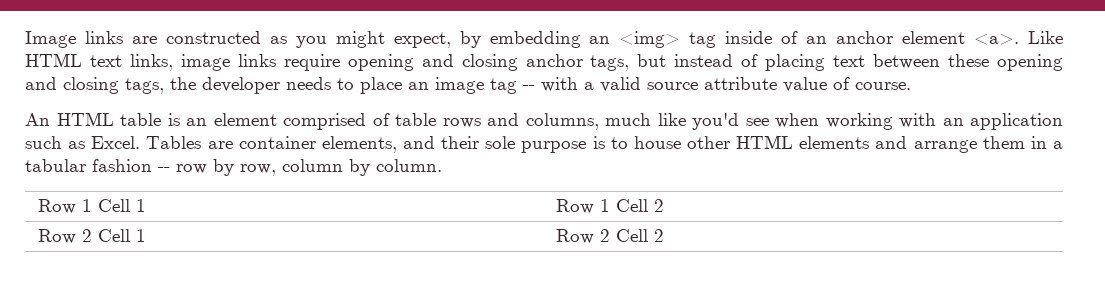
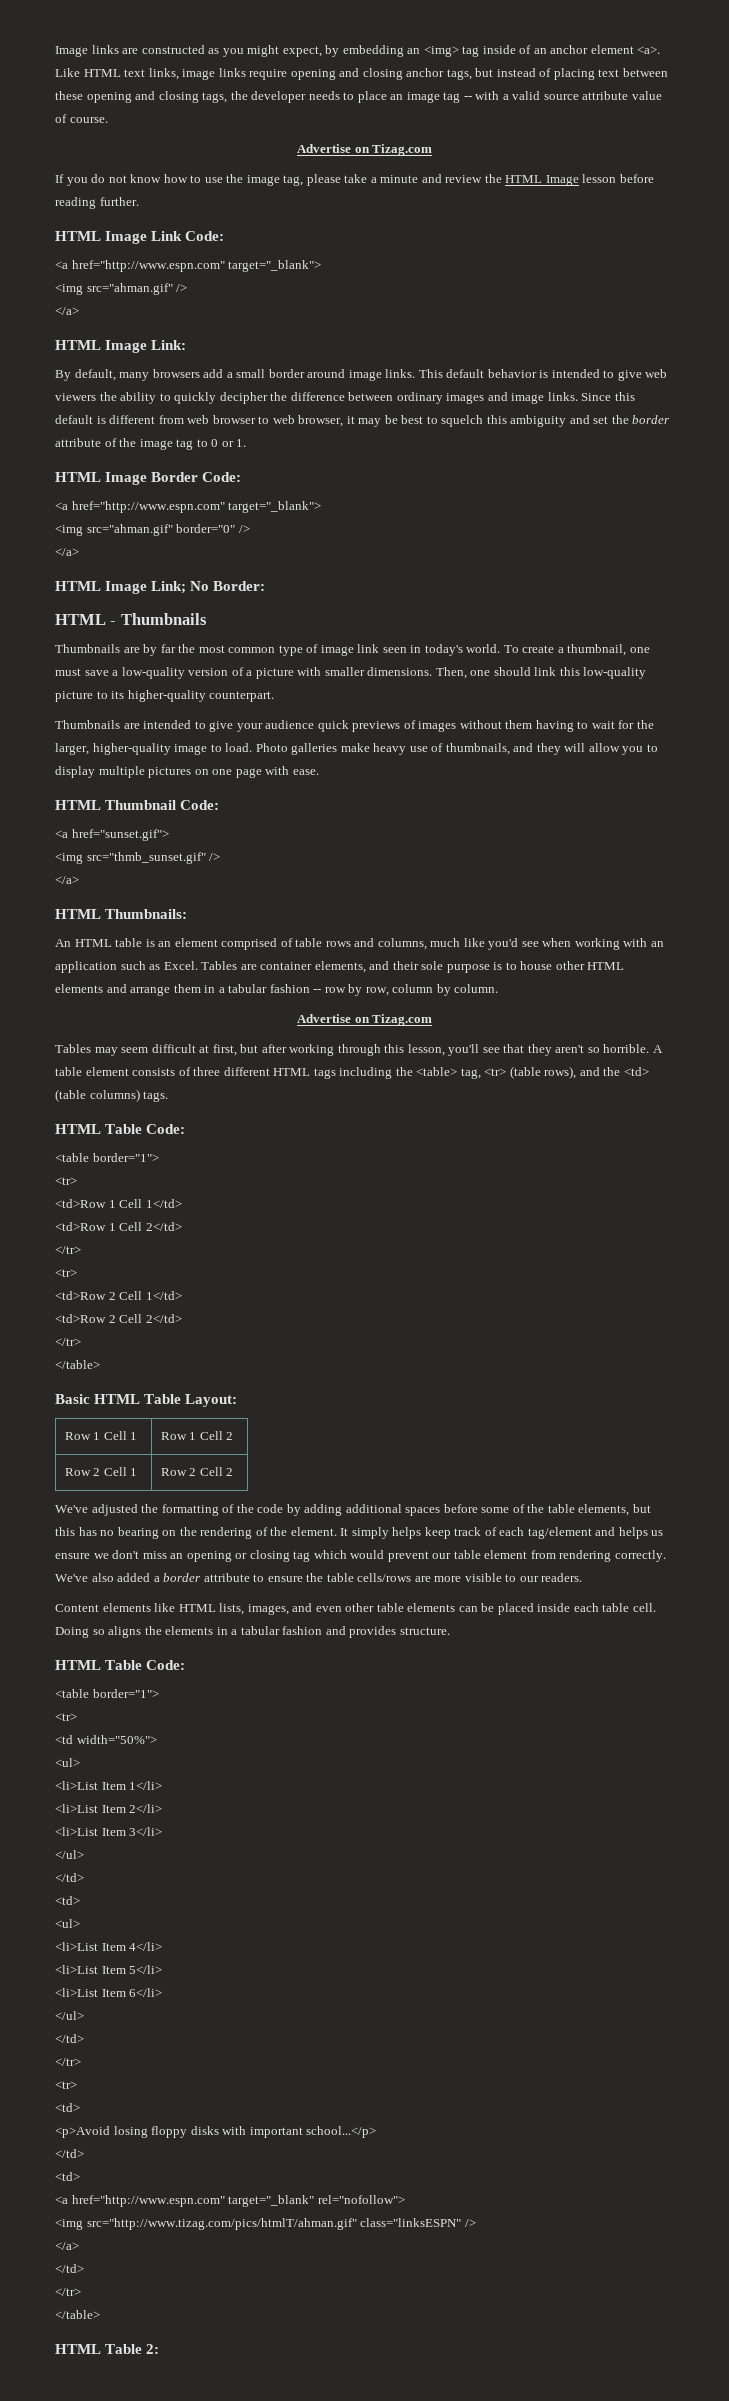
(911, 86) none -> [296,144,433,156] [55,174,654,186] [55,197,139,209] [55,231,225,244] [55,260,322,272] [55,283,188,295] [55,307,79,315] [55,340,187,353] [55,369,668,381] [55,392,635,404] [55,415,671,427] [55,438,247,450] [55,472,242,485] [55,501,322,513] [55,524,250,536] [55,548,79,556] [55,581,266,594] [55,613,207,625] [55,644,650,656] [55,667,647,679] [55,690,275,702] [55,720,654,732] [55,743,658,755] [55,766,319,778] [55,800,220,810] [55,829,169,841] [55,852,221,864] [55,876,79,884] [55,909,188,919] // Advertise on Tizag.com // If you do not know how to use the image tag, please take a minute and review the HTML Image lesson before reading further. // HTML Image Link Code: // <a href="http://www.espn.com" target="_blank"> // <img src="ahman.gif" /> // </a> // HTML Image Link: // By default, many browsers add a small border around image links. This default behavior is intended to give web viewers the ability to quickly decipher the difference between ordinary images and image links. Since this default is different from web browser to web browser, it may be best to squelch this ambiguity and set the border attribute of the image tag to 0 or 1. // HTML Image Border Code: // <a href="http://www.espn.com" target="_blank"> // <img src="ahman.gif" border="0" /> // </a> // HTML Image Link; No Border: // HTML - Thumbnails // Thumbnails are by far the most common type of image link seen in today's world. To create a thumbnail, one must save a low-quality version of a picture with smaller dimensions. Then, one should link this low-quality picture to its higher-quality counterpart. // Thumbnails are intended to give your audience quick previews of images without them having to wait for the larger, higher-quality image to load. Photo galleries make heavy use of thumbnails, and they will allow you to display multiple pictures on one page with ease. // HTML Thumbnail Code: // <a href="sunset.gif"> // <img src="thmb_sunset.gif" /> // </a> // HTML Thumbnails:
(442, 165) none -> [296,1014,433,1026] [55,1044,663,1056] [55,1066,649,1079] [55,1089,169,1102] [55,1124,186,1134] [55,1153,159,1162] [55,1177,77,1185] [55,1199,182,1208] [55,1222,182,1231] [55,1246,81,1254] [55,1269,77,1277] [55,1291,182,1300] [55,1314,182,1323] [55,1338,81,1346] [55,1360,100,1369] [55,1394,238,1407] // Advertise on Tizag.com // Tables may seem difficult at first, but after working through this lesson, you'll see that they aren't so horrible. A table element consists of three different HTML tags including the <table> tag, <tr> (table rows), and the <td> (table columns) tags. // HTML Table Code: // <table border="1"> // <tr> // <td>Row 1 Cell 1</td> // <td>Row 1 Cell 2</td> // </tr> // <tr> // <td>Row 2 Cell 1</td> // <td>Row 2 Cell 2</td> // </tr> // </table> // Basic HTML Table Layout:
(664, 235) none -> [55,1504,651,1516] [55,1527,664,1539] [55,1550,666,1562] [55,1573,583,1582] [55,1603,656,1615] [55,1626,450,1638] [55,1660,186,1670] [55,1689,159,1698] [55,1713,77,1721] [55,1735,157,1744] [55,1758,80,1767] [55,1781,163,1790] [55,1804,163,1813] [55,1827,163,1836] [55,1850,84,1859] [55,1873,84,1882] [55,1896,80,1905] [55,1919,80,1928] [55,1942,163,1951] [55,1965,163,1974] [55,1988,163,1997] [55,2011,84,2020] [55,2034,84,2043] [55,2058,81,2066] [55,2081,77,2089] [55,2103,80,2112] [55,2126,377,2138] [55,2149,84,2158] [55,2172,80,2181] [55,2195,405,2207] [55,2218,476,2230] [55,2242,79,2250] [55,2264,84,2273] [55,2288,81,2296] [55,2310,100,2319] [55,2344,160,2354] // We've adjusted the formatting of the code by adding additional spaces before some of the table elements, but this has no bearing on the rendering of the element. It simply helps keep track of each tag/element and helps us ensure we don't miss an opening or closing tag which would prevent our table element from rendering correctly. We've also added a border attribute to ensure the table cells/rows are more visible to our readers. // Content elements like HTML lists, images, and even other table elements can be placed inside each table cell. Doing so aligns the elements in a tabular fashion and provides structure. // HTML Table Code: // <table border="1"> // <tr> // <td width="50%"> // <ul> // <li>List Item 1</li> // <li>List Item 2</li> // <li>List Item 3</li> // </ul> // </td> // <td> // <ul> // <li>List Item 4</li> // <li>List Item 5</li> // <li>List Item 6</li> // </ul> // </td> // </tr> // <tr> // <td> // <p>Avoid losing floppy disks with important school...</p> // </td> // <td> // <a href="http://www.espn.com" target="_blank" rel="nofollow"> // <img src="http://www.tizag.com/pics/htmlT/ahman.gif" class="linksESPN" /> // </a> // </td> // </tr> // </table> // HTML Table 2:

